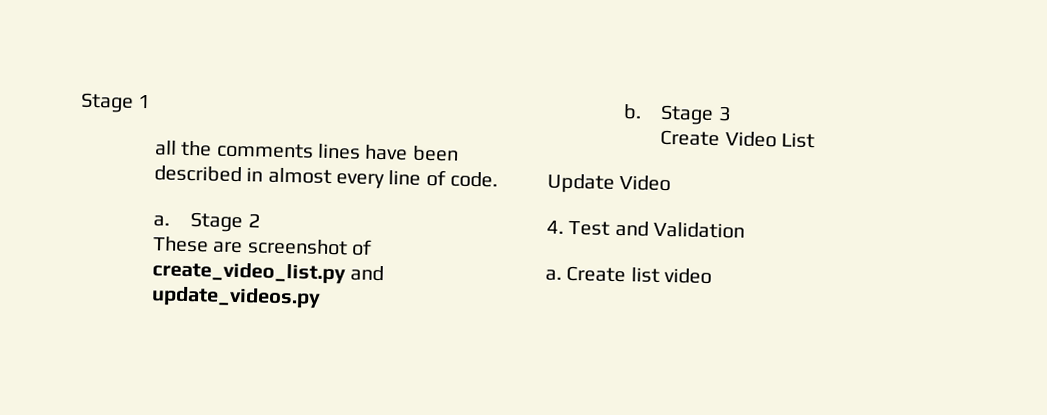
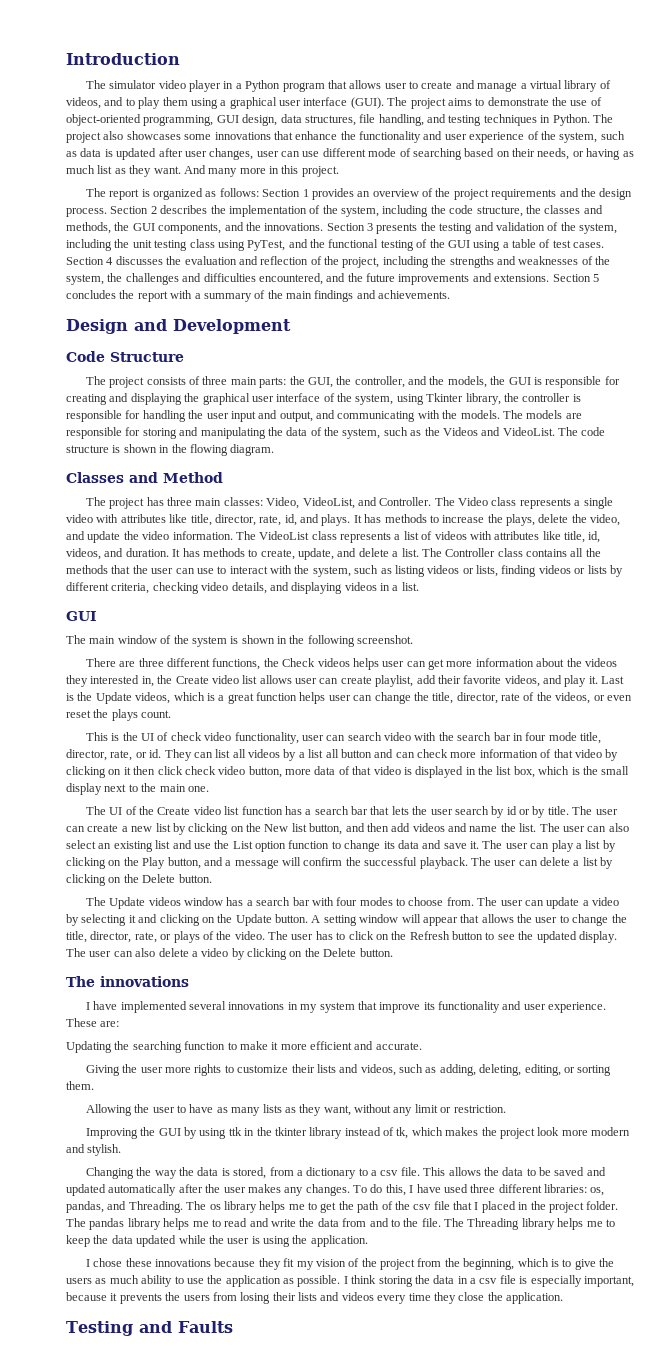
[80,92,152,113] [154,140,459,162] [153,165,499,190] [152,212,261,233] [152,236,373,256] [151,261,385,285] [150,286,321,309] [622,104,732,125] [660,129,816,149] [547,173,672,194] [546,220,746,239] [545,265,713,284] Stage 1 // all the comments lines have been described in almost every line of code. // a. Stage 2 // These are screenshot of create_video_list.py and update_videos.py // b. Stage 3 // Create Video List // Update Video // 4. Test and Validation // a. Create list video -> [66,53,180,65] [85,80,611,92] [66,97,602,109] [66,114,613,126] [66,131,625,143] [66,148,634,160] [66,165,339,177] [85,188,633,200] [66,205,603,217] [66,222,617,234] [66,239,605,251] [66,256,610,268] [66,273,599,285] [66,290,451,302] [66,319,291,334] [66,351,184,362] [85,376,620,388] [66,393,581,405] [66,410,582,422] [66,427,606,439] [66,444,275,456] [66,472,223,483] [85,497,613,509] [66,514,621,526] [66,531,601,543] [66,548,601,560] [66,565,623,577] [66,582,419,594] [66,611,97,621] [66,635,414,647] [85,658,617,670] [66,675,625,687] [66,692,632,704] [66,709,172,721] [85,732,602,744] [66,749,619,761] [66,766,630,778] [66,783,209,795] [85,806,618,818] [66,823,629,835] [66,840,616,852] [66,857,614,869] [66,874,212,886] [85,897,620,909] [66,914,627,926] [66,931,617,943] [66,948,393,960] [66,976,189,987] [85,1001,607,1013] [66,1018,120,1027] [66,1041,422,1053] [85,1064,612,1076] [66,1081,94,1090] [85,1104,506,1116] [85,1127,631,1139] [66,1144,122,1156] [85,1167,606,1179] [66,1184,605,1196] [66,1201,619,1213] [66,1218,615,1230] [66,1235,368,1247] [85,1258,615,1270] [66,1275,634,1287] [66,1292,563,1304] [66,1321,233,1336] Introduction // The simulator video player in a Python program that allows user to create and manage a virtual library of videos, and to play them using a graphical user interface (GUI). The project aims to demonstrate the use of object-oriented programming, GUI design, data structures, file handling, and testing techniques in Python. The project also showcases some innovations that enhance the functionality and user experience of the system, such as data is updated after user changes, user can use different mode of searching based on their needs, or having as much list as they want. And many more in this project. // The report is organized as follows: Section 1 provides an overview of the project requirements and the design process. Section 2 describes the implementation of the system, including the code structure, the classes and methods, the GUI components, and the innovations. Section 3 presents the testing and validation of the system, including the unit testing class using PyTest, and the functional testing of the GUI using a table of test cases. Section 4 discusses the evaluation and reflection of the project, including the strengths and weaknesses of the system, the challenges and difficulties encountered, and the future improvements and extensions. Section 5 concludes the report with a summary of the main findings and achievements. // Design and Development // Code Structure // The project consists of three main parts: the GUI, the controller, and the models, the GUI is responsible for creating and displaying the graphical user interface of the system, using Tkinter library, the controller is responsible for handling the user input and output, and communicating with the models. The models are responsible for storing and manipulating the data of the system, such as the Videos and VideoList. The code structure is shown in the flowing diagram. // Classes and Method // The project has three main classes: Video, VideoList, and Controller. The Video class represents a single video with attributes like title, director, rate, id, and plays. It has methods to increase the plays, delete the video, and update the video information. The VideoList class represents a list of videos with attributes like title, id, videos, and duration. It has methods to create, update, and delete a list. The Controller class contains all the methods that the user can use to interact with the system, such as listing videos or lists, finding videos or lists by different criteria, checking video details, and displaying videos in a list. // GUI // The main window of the system is shown in the following screenshot. // There are three different functions, the Check videos helps user can get more information about the videos they interested in, the Create video list allows user can create playlist, add their favorite videos, and play it. Last is the Update videos, which is a great function helps user can change the title, director, rate of the videos, or even reset the plays count. // This is the UI of check video functionality, user can search video with the search bar in four mode title, director, rate, or id. They can list all videos by a list all button and can check more information of that video by clicking on it then click check video button, more data of that video is displayed in the list box, which is the small display next to the main one. // The UI of the Create video list function has a search bar that lets the user search by id or by title. The user can create a new list by clicking on the New list button, and then add videos and name the list. The user can also select an existing list and use the List option function to change its data and save it. The user can play a list by clicking on the Play button, and a message will confirm the successful playback. The user can delete a list by clicking on the Delete button. // The Update videos window has a search bar with four modes to choose from. The user can update a video by selecting it and clicking on the Update button. A setting window will appear that allows the user to change the title, director, rate, or plays of the video. The user has to click on the Refresh button to see the updated display. The user can also delete a video by clicking on the Delete button. // The innovations // I have implemented several innovations in my system that improve its functionality and user experience. These are: // Updating the searching function to make it more efficient and accurate. // Giving the user more rights to customize their lists and videos, such as adding, deleting, editing, or sorting them. // Allowing the user to have as many lists as they want, without any limit or restriction. // Improving the GUI by using ttk in the tkinter library instead of tk, which makes the project look more modern and stylish. // Changing the way the data is stored, from a dictionary to a csv file. This allows the data to be saved and updated automatically after the user makes any changes. To do this, I have used three different libraries: os, pandas, and Threading. The os library helps me to get the path of the csv file that I placed in the project folder. The pandas library helps me to read and write the data from and to the file. The Threading library helps me to keep the data updated while the user is using the application. // I chose these innovations because they fit my vision of the project from the beginning, which is to give the users as much ability to use the application as possible. I think storing the data in a csv file is especially important, because it prevents the users from losing their lists and videos every time they close the application. // Testing and Faults

